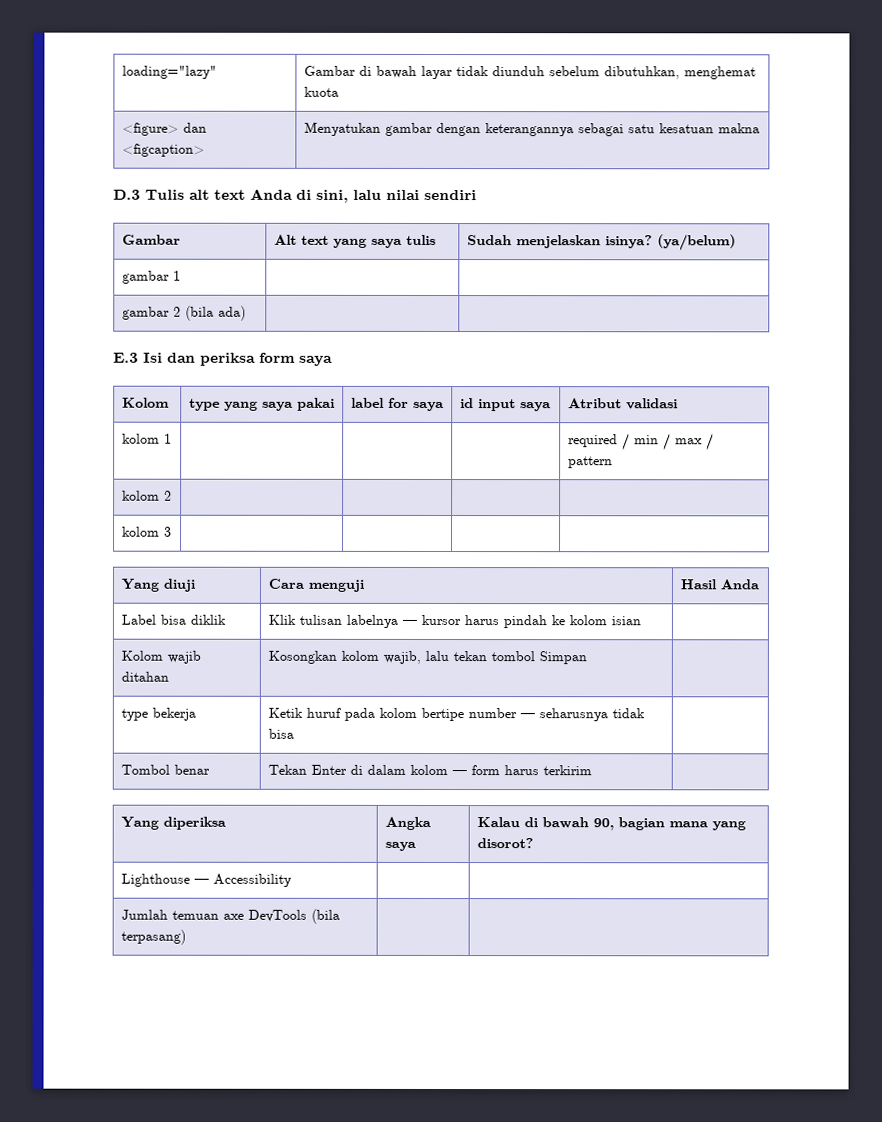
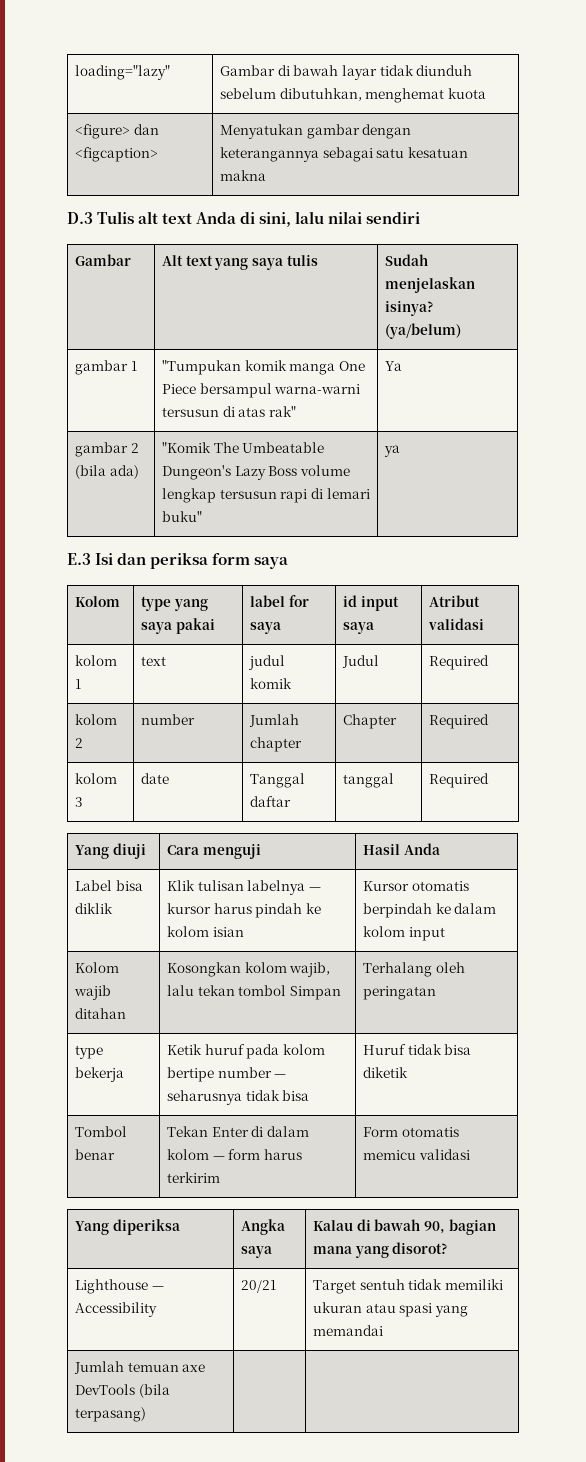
[121,305,246,321] | // gambar 2 (bila ada) | | -> [162,360,366,375] [162,383,361,398] [162,406,297,417] [385,361,403,371] [75,442,139,457] [75,465,139,479] [162,442,325,453] [162,465,351,480] [162,488,370,503] [162,511,203,522] [384,445,401,457] "Tumpukan komik manga One Piece bersampul warna-warni tersusun di atas rak" | Ya // gambar 2 (bila ada) | "Komik The Umbeatable Dungeon's Lazy Boss volume lengkap tersusun rapi di lemari buku" | ya
[567,433,714,451] [567,456,613,469] [121,490,172,501] [121,526,172,537] | | | required / min / max / pattern // kolom 2 | | | | // kolom 3 | | | | -> [141,656,167,666] [248,655,286,670] [250,678,293,689] [342,655,380,668] [429,655,490,670] [75,714,118,725] [75,738,84,748] [141,714,196,725] [249,714,300,727] [250,737,303,752] [343,714,398,729] [429,714,490,729] [75,773,118,784] [75,797,84,807] [141,773,170,784] [250,773,306,788] [250,796,292,807] [343,773,395,788] [429,773,490,788] text | judul komik | Judul | Required // kolom 2 | number | Jumlah chapter | Chapter | Required // kolom 3 | date | Tanggal daftar | tanggal | Required
(641, 621) none -> [363,881,469,891] [363,903,497,918] [363,926,445,941] Kursor otomatis berpindah ke dalam kolom input
(587, 658) none -> [363,962,465,977] [363,986,437,1000] Terhalang oleh peringatan
(294, 733) none -> [363,1044,472,1055] [363,1067,409,1078] Huruf tidak bisa diketik
(592, 770) none -> [363,1127,459,1137] [363,1149,470,1160] Form otomatis memicu validasi
(292, 880) | -> [241,1280,277,1293] [313,1279,504,1294] [313,1302,469,1317] [313,1325,384,1336] 20/21 | Target sentuh tidak memiliki ukuran atau spasi yang memandai

